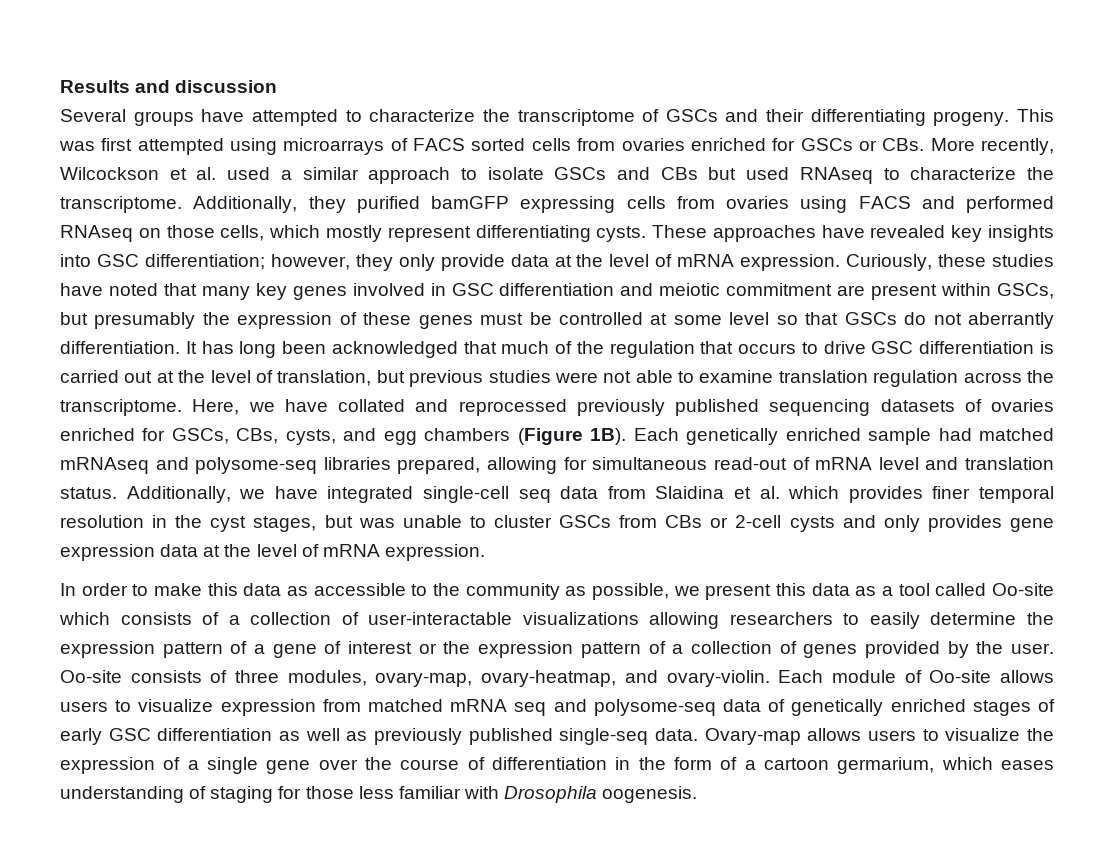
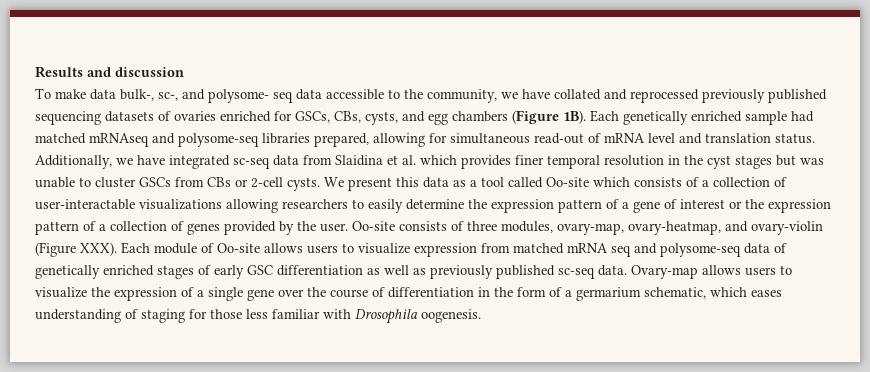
[60,109,1054,126] [59,138,1055,155] [60,167,1055,184] [60,196,1054,213] [60,225,1055,242] [60,254,1054,271] [60,283,1054,300] [60,312,1055,329] [60,341,1054,358] [60,370,1055,387] [60,399,240,416] Several groups have attempted to characterize the transcriptome of GSCs and their differentiating progeny. This was first attempted using microarrays of FACS sorted cells from ovaries enriched for GSCs or CBs. More recently, Wilcockson et al. used a similar approach to isolate GSCs and CBs but used RNAseq to characterize the transcriptome. Additionally, they purified bamGFP expressing cells from ovaries using FACS and performed RNAseq on those cells, which mostly represent differentiating cysts. These approaches have revealed key insights into GSC differentiation; however, they only provide data at the level of mRNA expression. Curiously, these studies have noted that many key genes involved in GSC differentiation and meiotic commitment are present within GSCs, but presumably the expression of these genes must be controlled at some level so that GSCs do not aberrantly differentiation. It has long been acknowledged that much of the regulation that occurs to drive GSC differentiation is carried out at the level of translation, but previous studies were not able to examine translation regulation across the transcriptome. Here, -> [35,88,497,103] To make data bulk-, sc-, and polysome- seq data accessible to the community,
[423,486,551,503] single-cell seq -> [233,157,270,169] sc-seq
[253,516,317,532] stages, -> [735,155,772,169] stages
[789,515,1054,532] [60,544,485,561] [60,583,700,600] cysts and only provides gene expression data at the level of mRNA expression. // In order to make this data as accessible to the community as possible, we -> [287,177,344,191] cysts. We
[666,670,770,687] ovary-violin. -> [751,221,823,235] [35,242,117,257] ovary-violin (Figure XXX).
[559,728,649,745] single-seq -> [558,267,595,279] sc-seq
[764,757,935,774] cartoon germarium, -> [576,287,706,301] germarium schematic,

